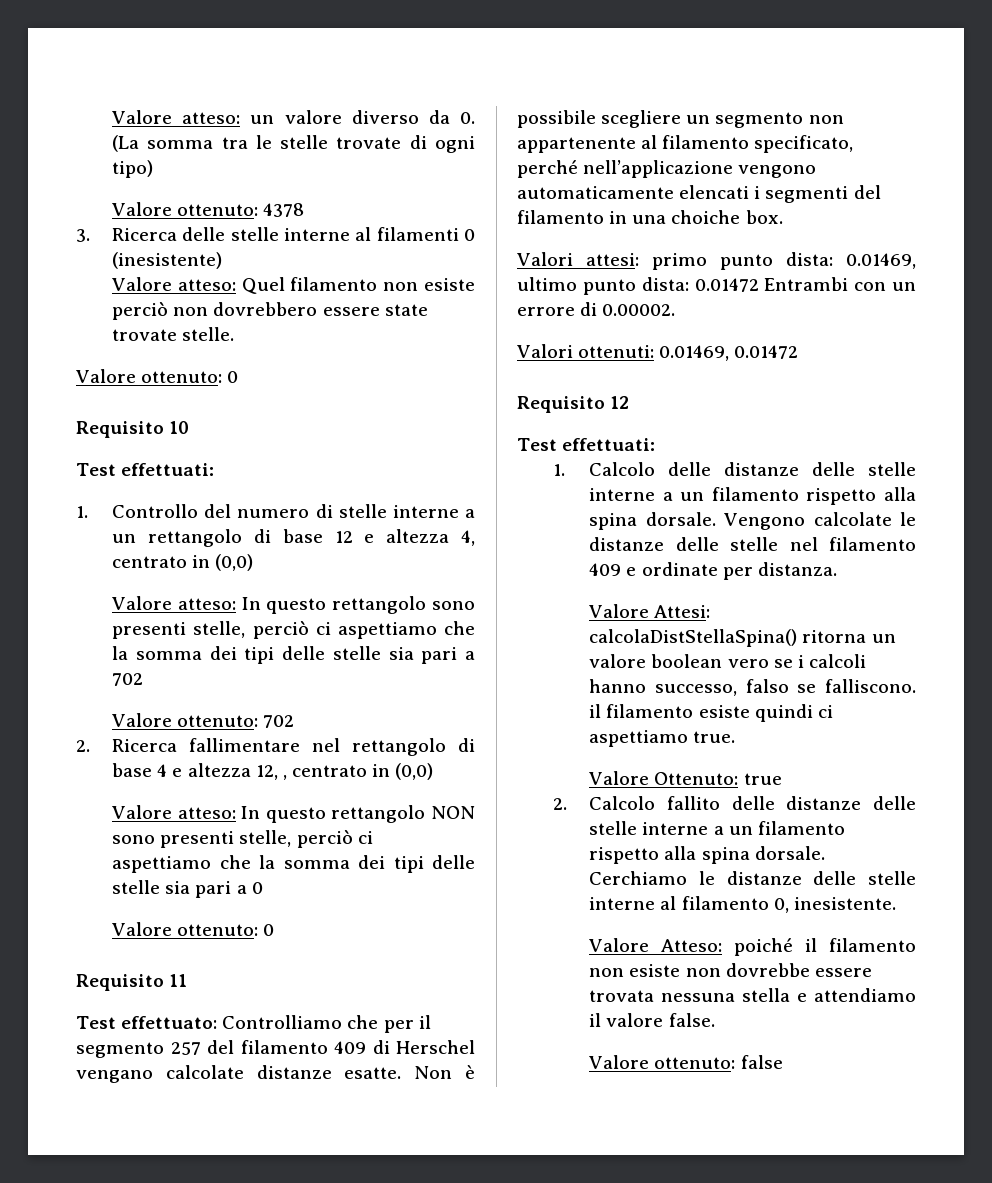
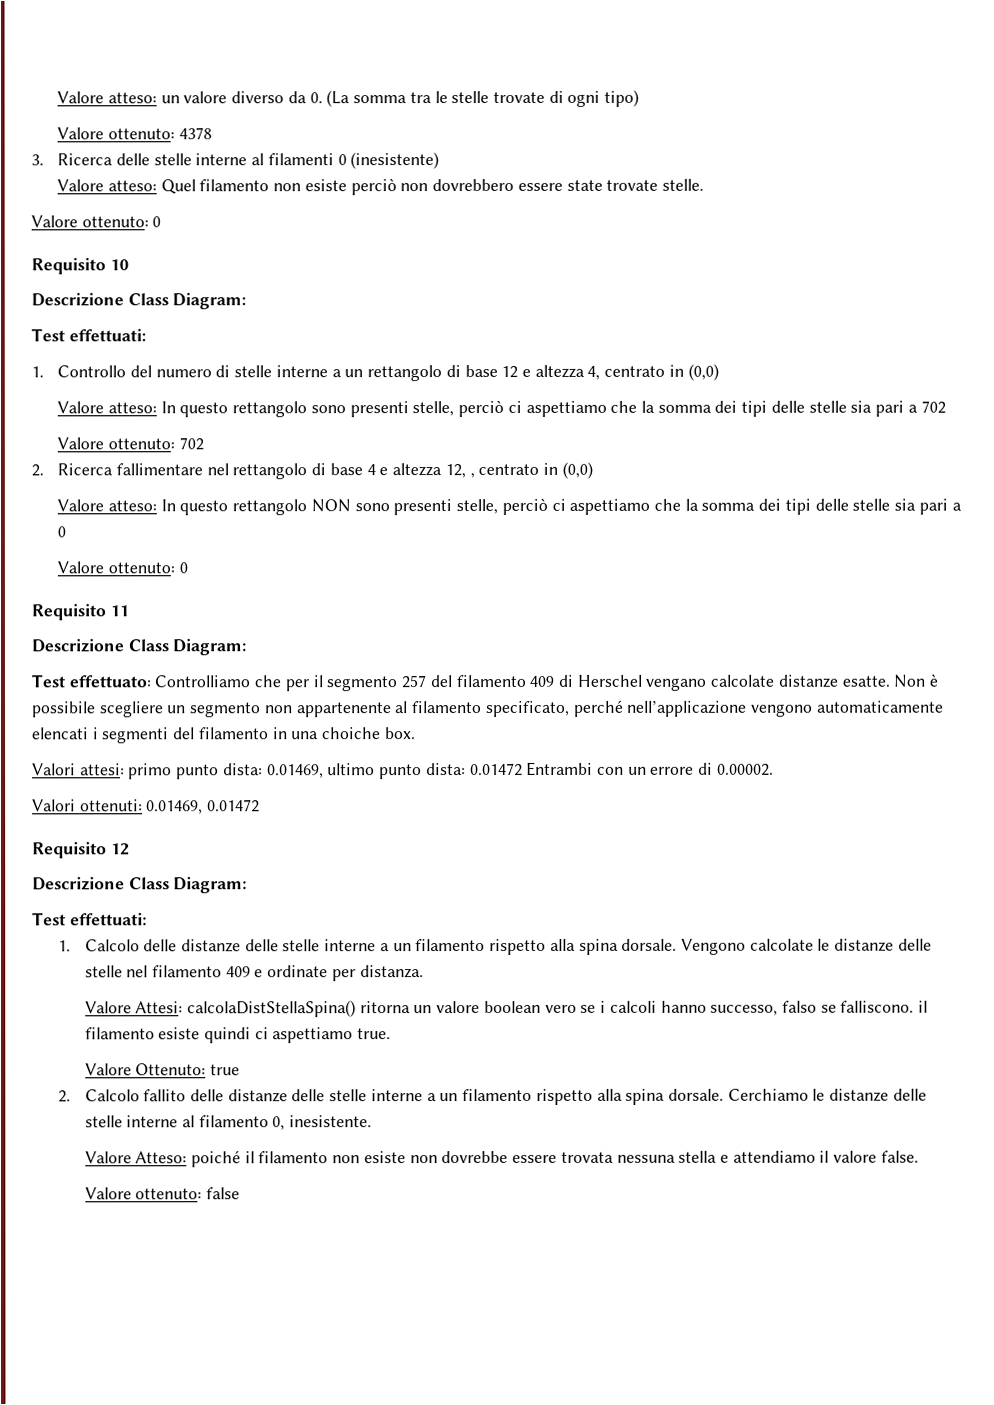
(190, 427) none -> [31,292,247,310] // Descrizione Class Diagram:
(188, 980) none -> [31,638,247,656] // Descrizione Class Diagram:
(630, 402) none -> [32,876,248,894] // Descrizione Class Diagram:

